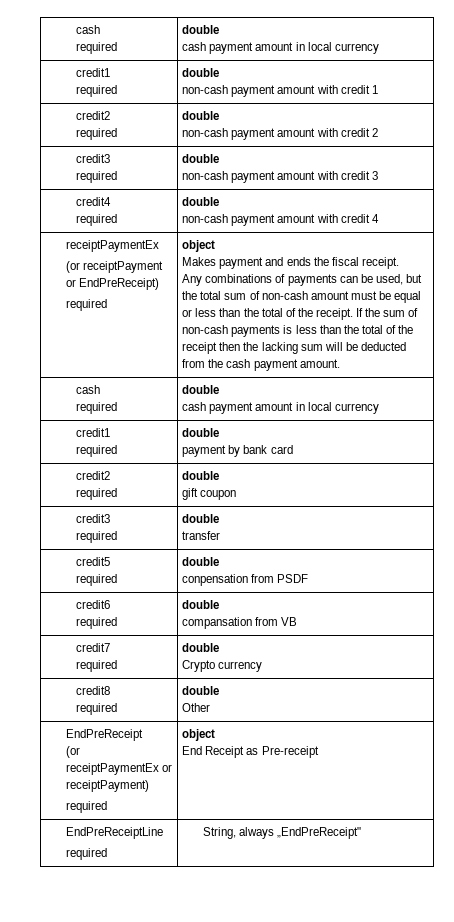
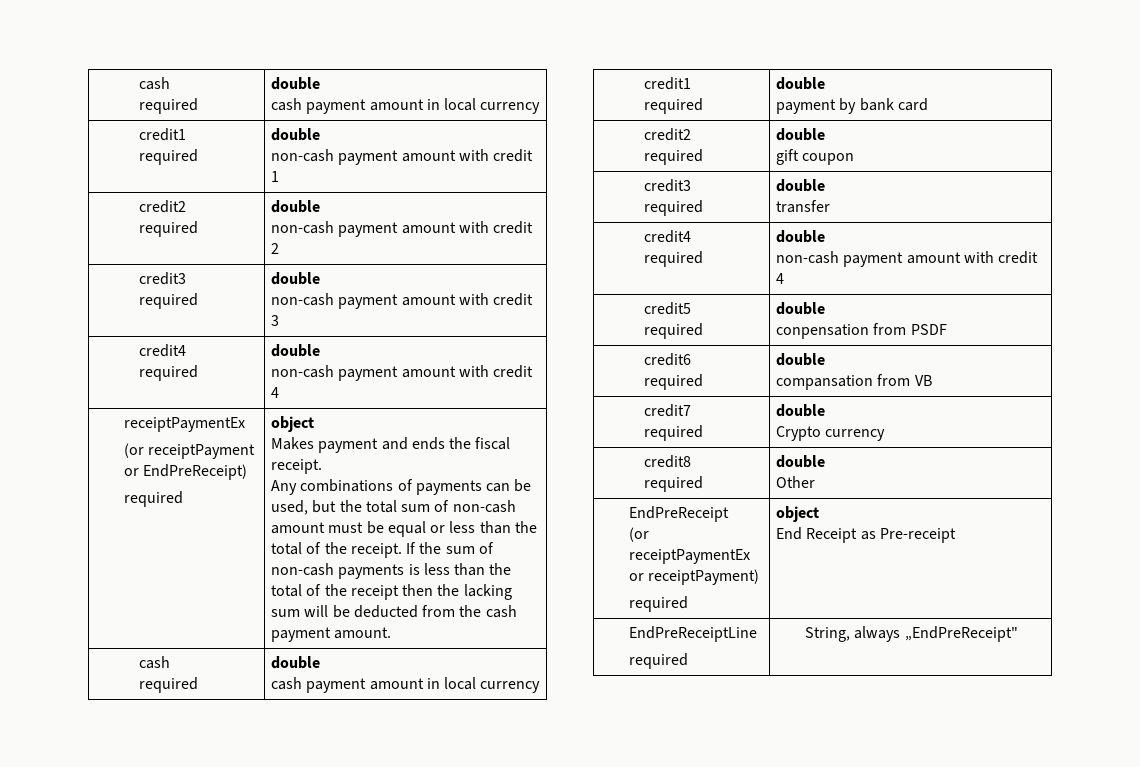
(221, 535) none -> [643,230,691,243] [643,251,703,267] [775,230,825,243] [775,251,1039,267] [775,273,784,284] // credit4 // required | double // non-cash payment amount with credit 4

